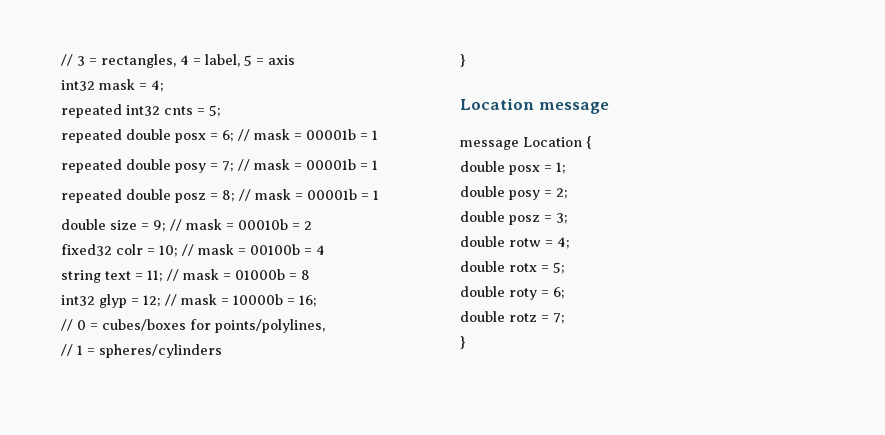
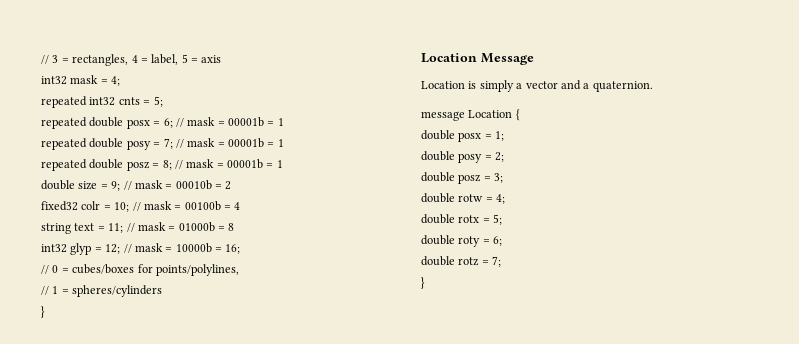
[538,102,609,114] message -> [481,53,534,65] [421,80,653,92] Message // Location is simply a vector and a quaternion.

